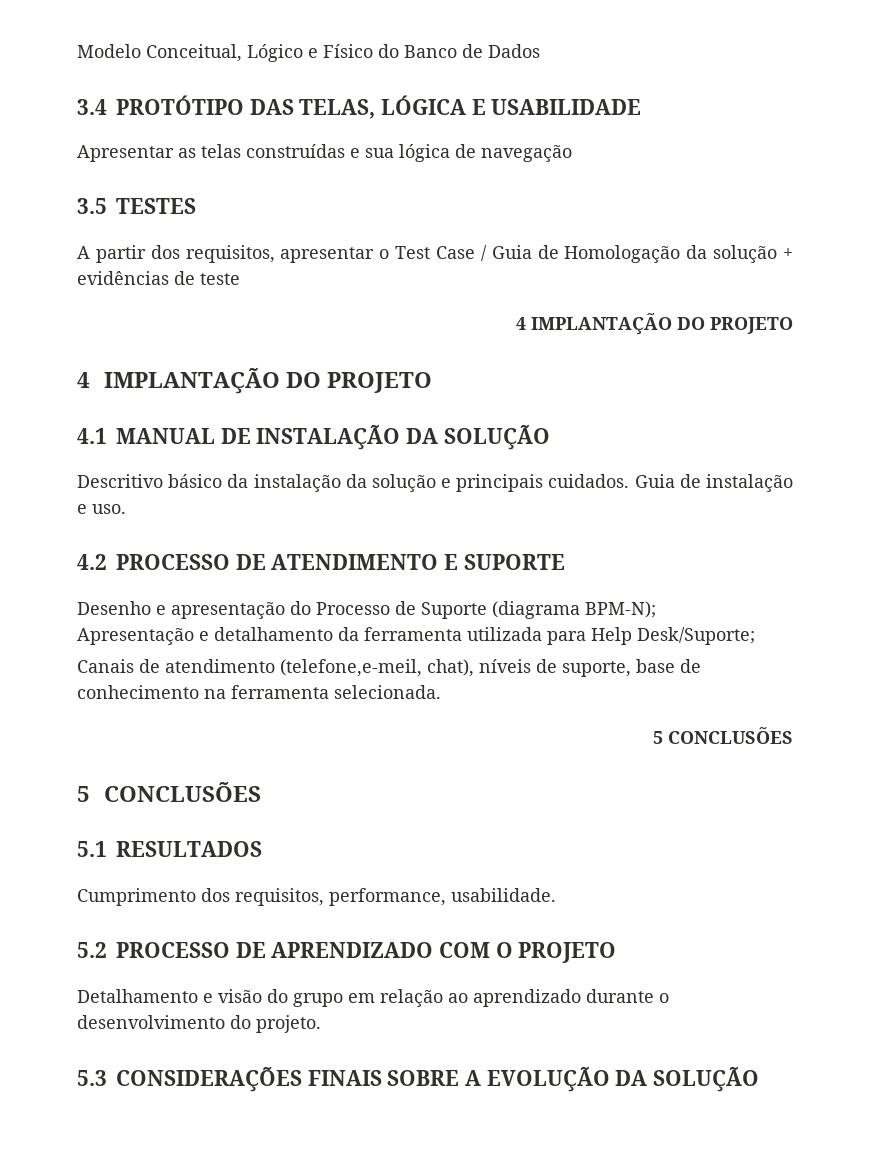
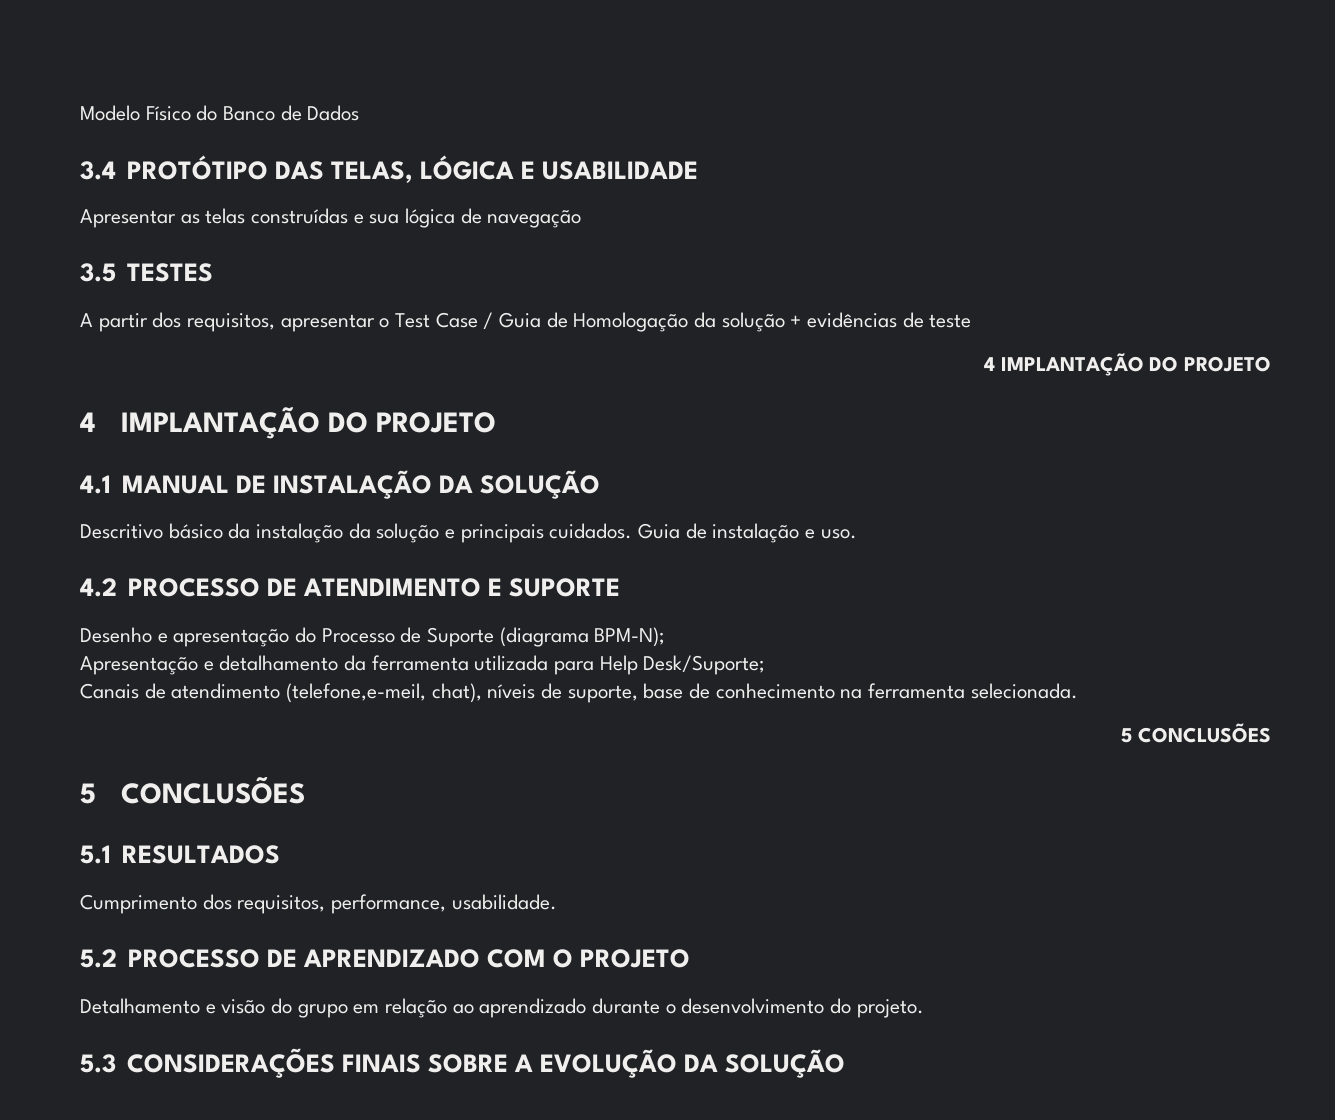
[146,44,318,62] Conceitual, Lógico e -> (140, 113) none

